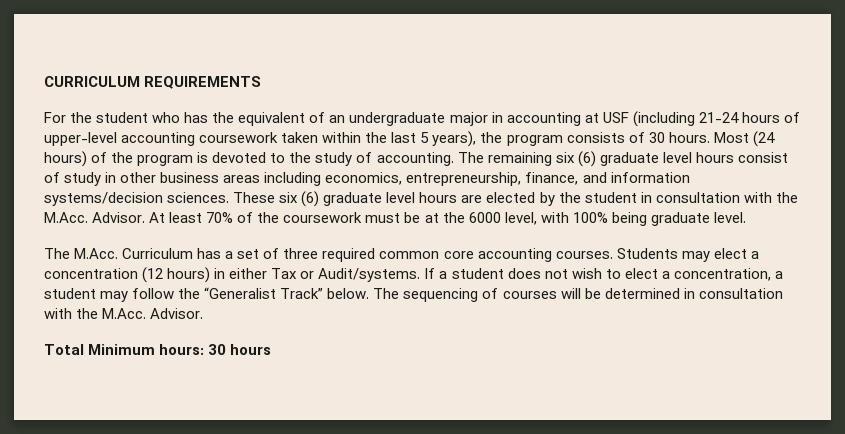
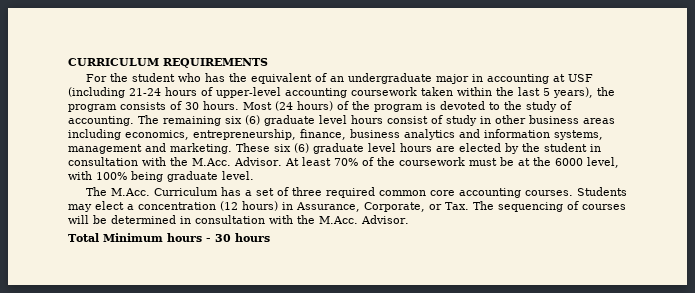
[582,172,690,183] [44,192,230,206] and information systems/decision sciences. -> [350,129,603,140] [68,143,232,154] business analytics and information systems, management and marketing.
[229,268,783,282] [44,287,370,302] either Tax or Audit/systems. If a student does not wish to elect a concentration, a student may follow the “Generalist Track” below. -> [296,202,469,212] Assurance, Corporate, or Tax.
[159,344,205,355] hours: -> [166,233,211,242] hours -

